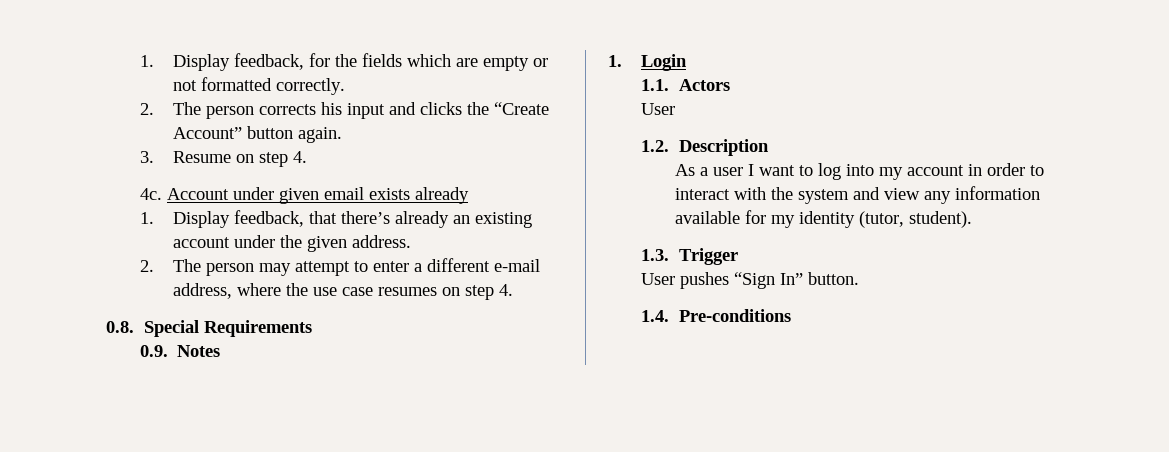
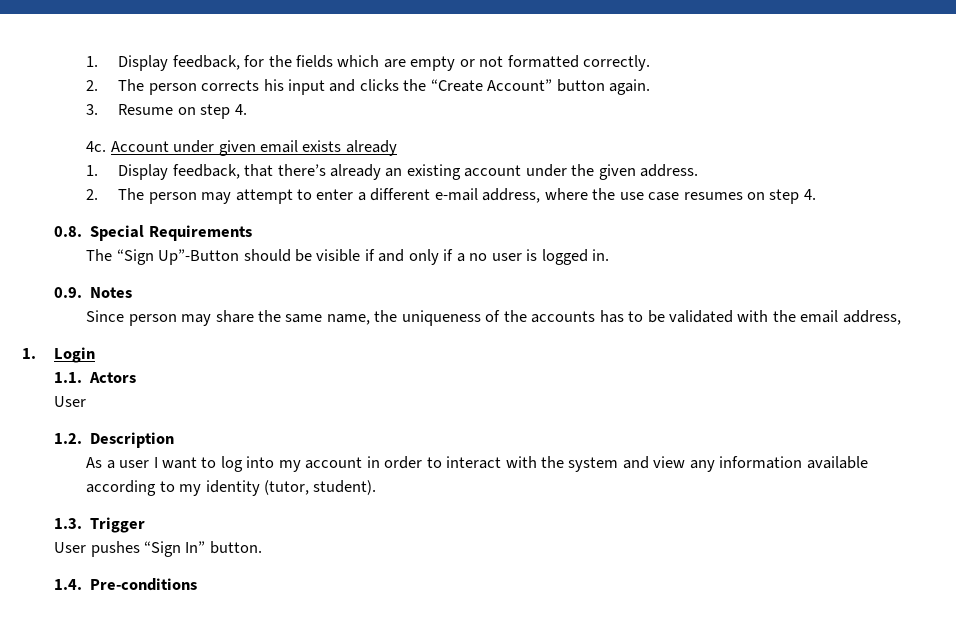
[139,345,220,357] 0.9. Notes -> [86,249,609,265] [54,287,133,298] [86,310,901,326] The “Sign Up”-Button should be visible if and only if a no user is logged in. // 0.9. Notes // Since person may share the same name, the uniqueness of the accounts has to be validated with the email address,
[744,210,766,224] for -> [86,480,175,496] according to

